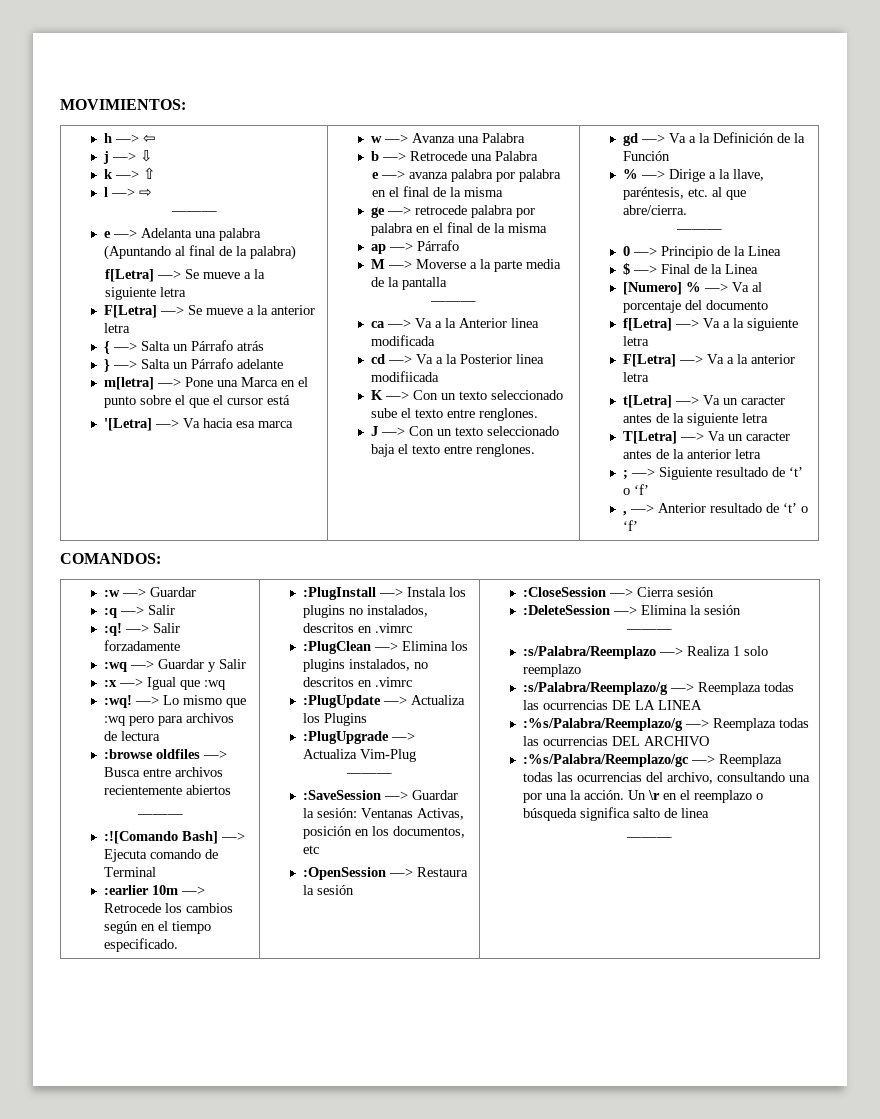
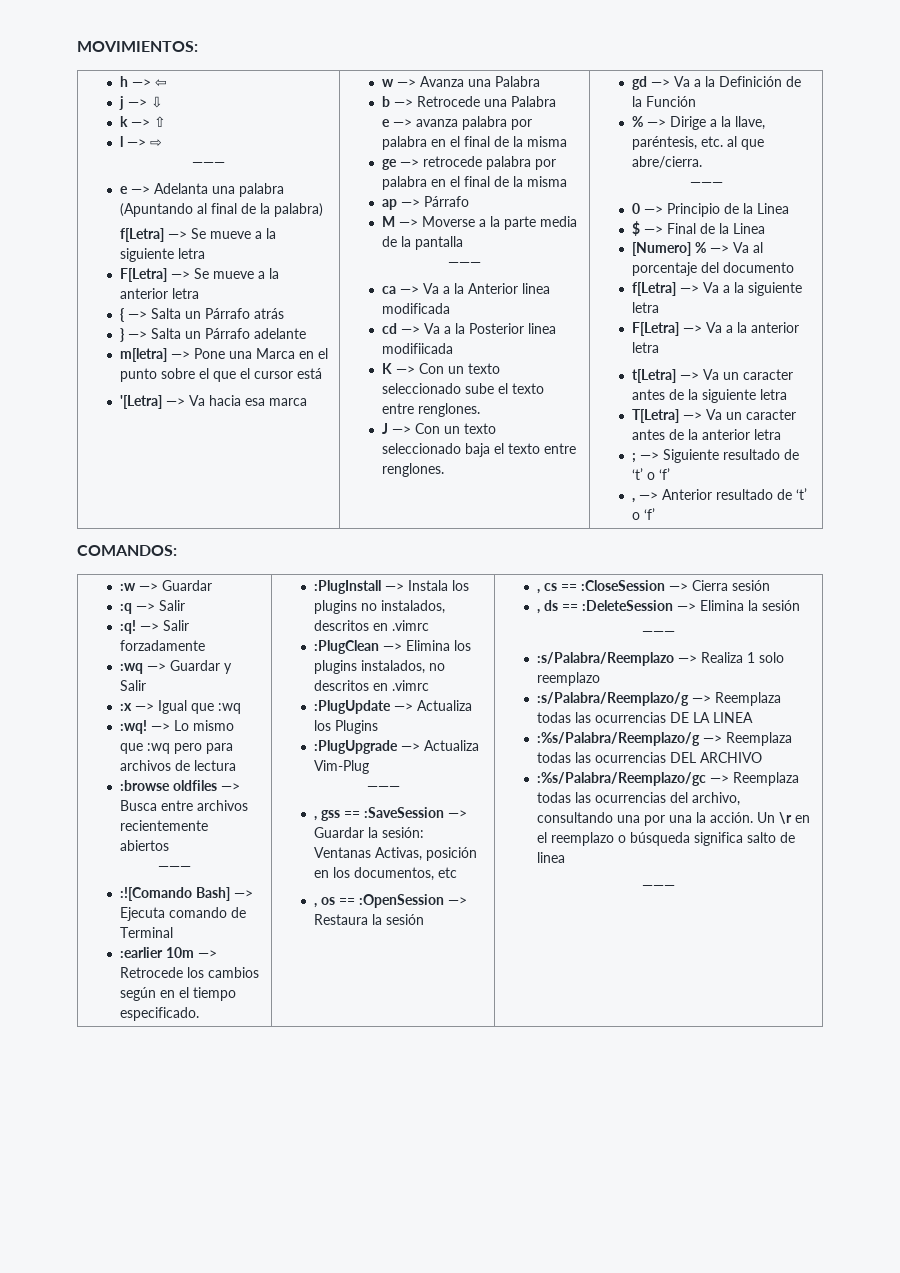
(392, 775) none -> [313,810,360,821] , gss ==
(319, 849) none -> [313,897,355,908] , os ==
(354, 890) none -> [536,583,577,594] , cs ==
(714, 592) none -> [536,600,578,614] , ds ==

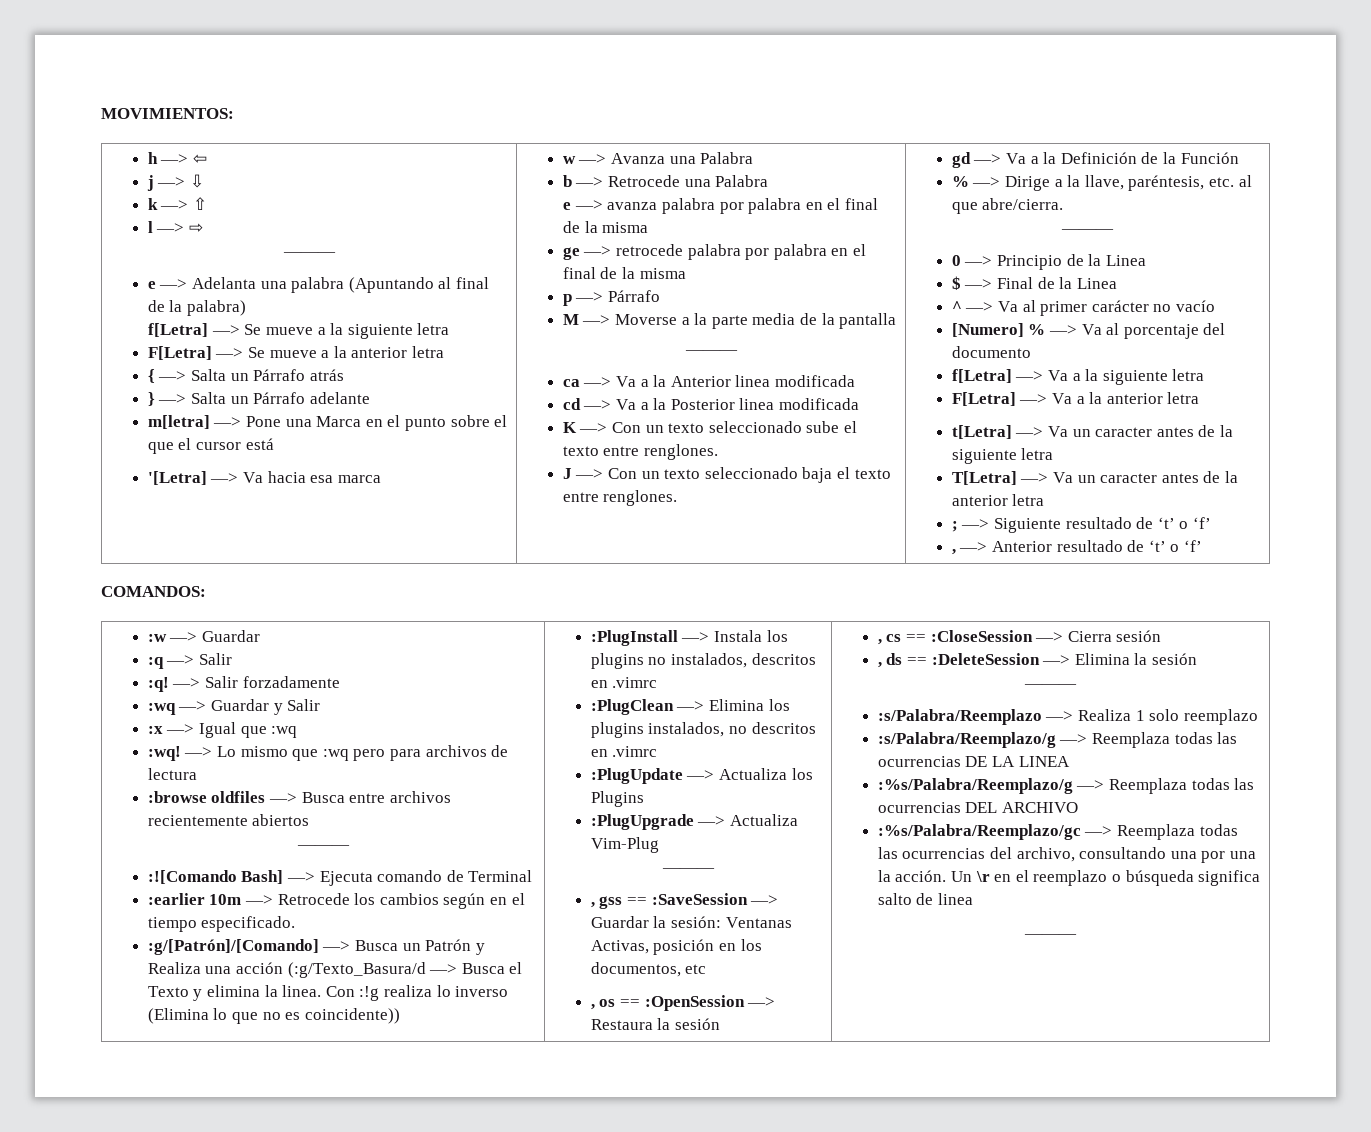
[381,199,397,210] ap -> [562,294,572,306] p
[381,343,453,354] modifiicada -> [778,398,859,410] modificada
(765, 228) none -> [951,300,1215,316] // ^ —> Va al primer carácter no vacío
(199, 1014) none -> [147,939,485,955] [147,962,523,978] [147,985,509,1001] [147,1008,400,1024] // :g/[Patrón]/[Comando] —> Busca un Patrón y Realiza una acción (:g/Texto_Basura/d —> Busca el Texto y elimina la linea. Con :!g realiza lo inverso (Elimina lo que no es coincidente))

